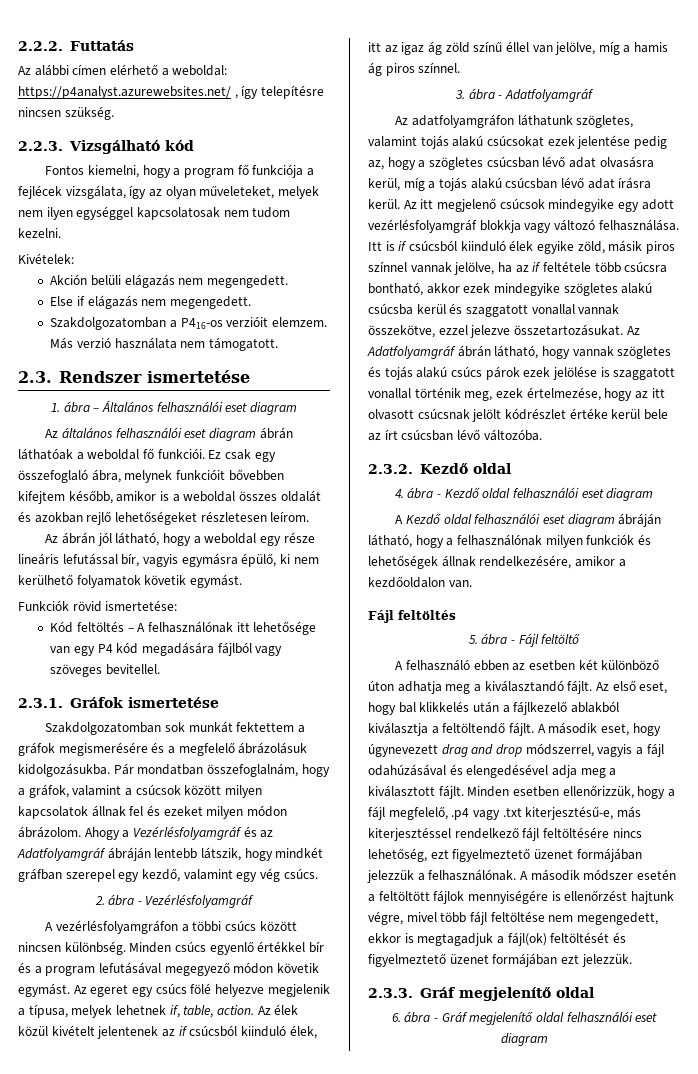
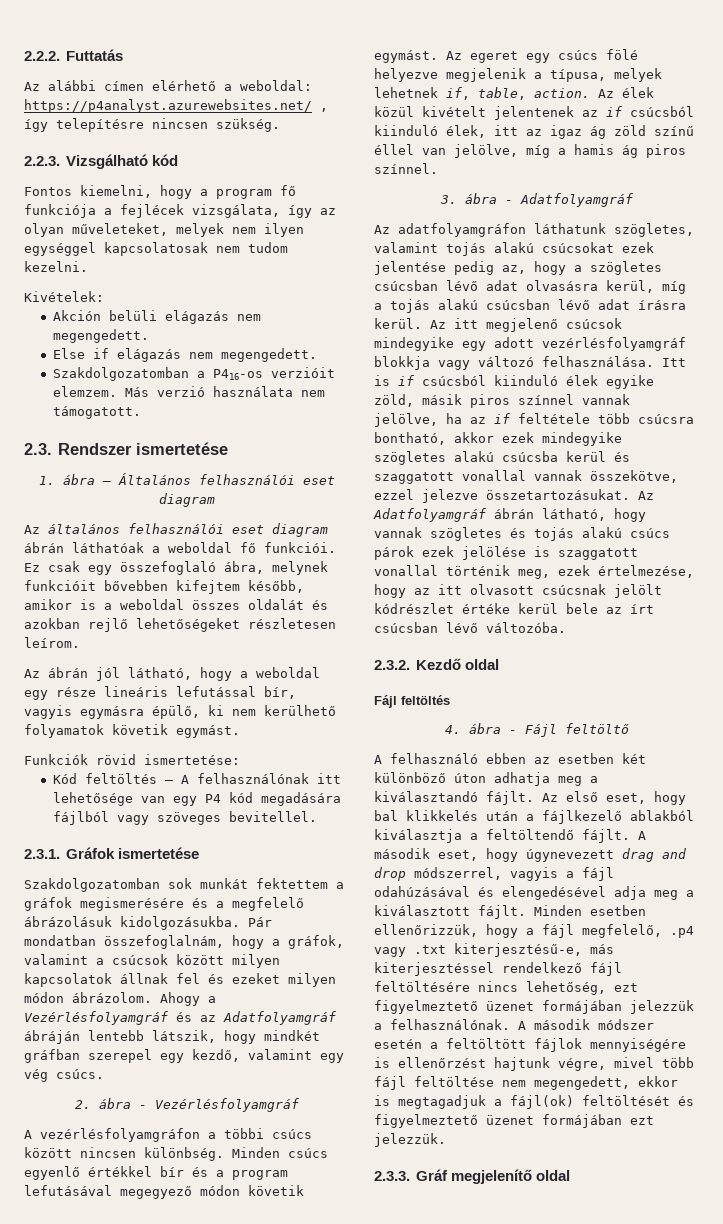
[394,487,654,501] [395,513,662,527] [368,534,651,548] [368,555,626,569] [368,576,472,588] // 4. ábra - Kezdő oldal felhasználói eset diagram // A Kezdő oldal felhasználói eset diagram ábráján látható, hogy a felhasználónak milyen funkciók és lehetőségek állnak rendelkezésére, amikor a kezdőoldalon van. -> (500, 664) none
[468,635,478,644] 5. -> [444,725,461,734] 4.
[391,1011,658,1025] [500,1033,548,1046] // 6. ábra - Gráf megjelenítő oldal felhasználói eset diagram -> (571, 1175) none

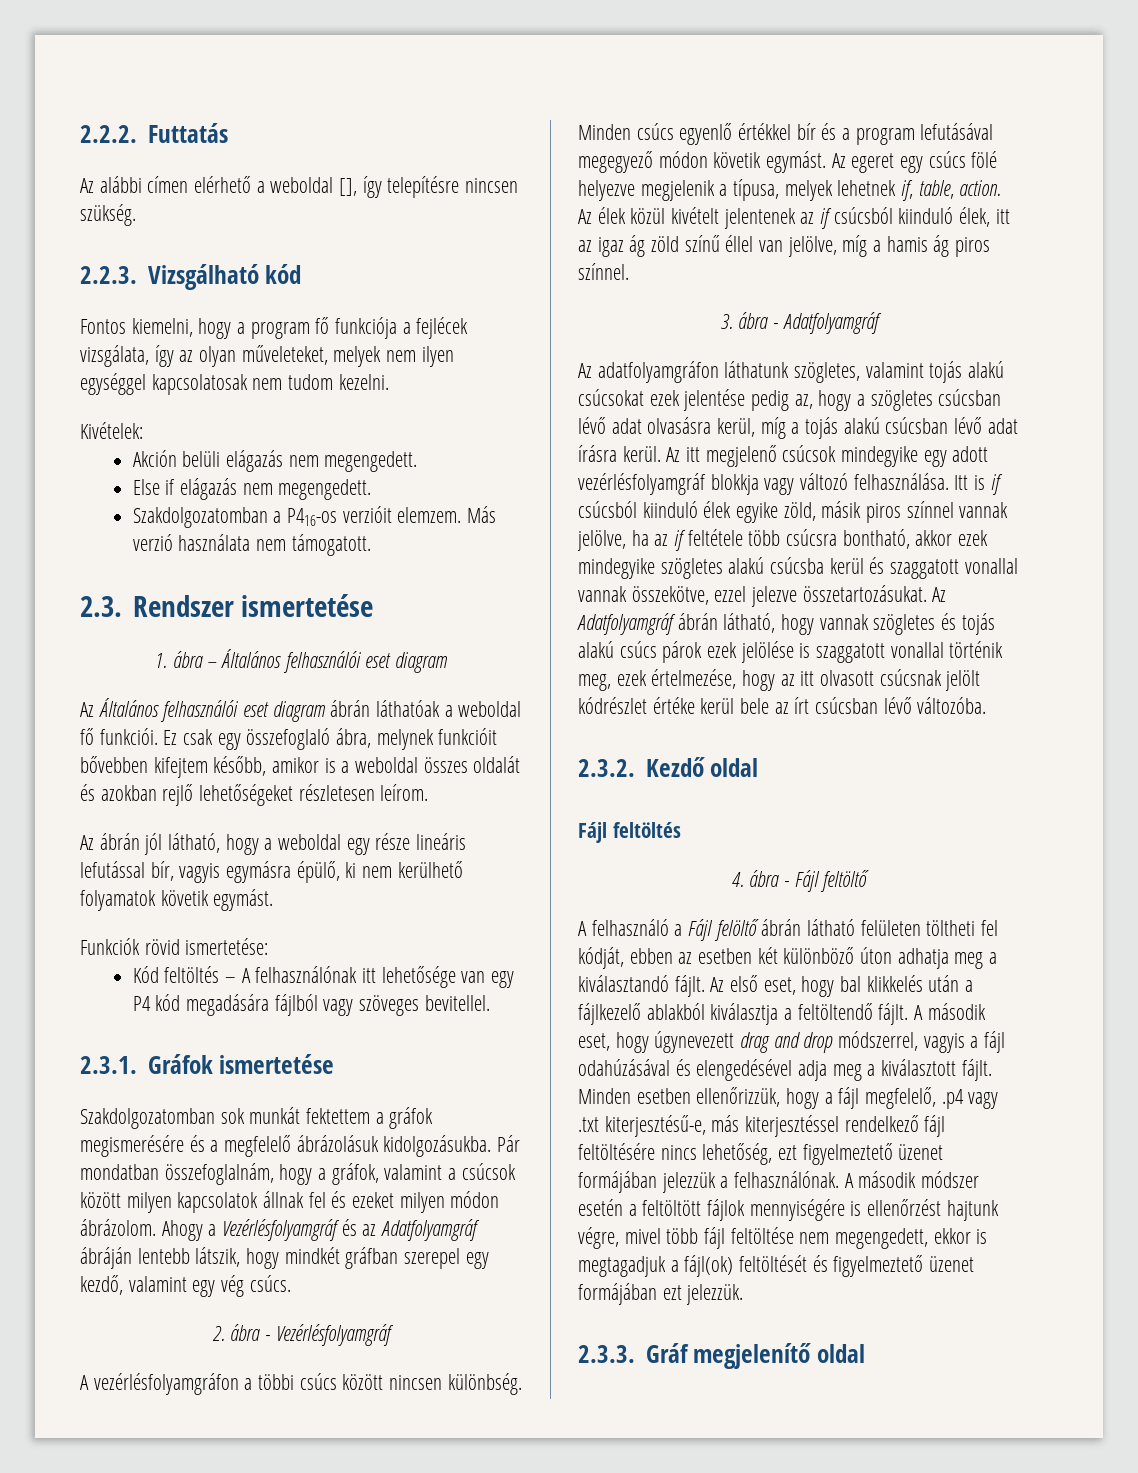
[240,80,312,91] [24,99,328,113] weboldal: https://p4analyst.azurewebsites.net/ , -> [270,177,358,196] weboldal [],
[48,524,120,534] általános -> [98,698,159,717] Általános
(478, 758) none -> [674,919,999,941] [578,947,624,969] a Fájl felöltő ábrán látható felületen töltheti fel kódját,

